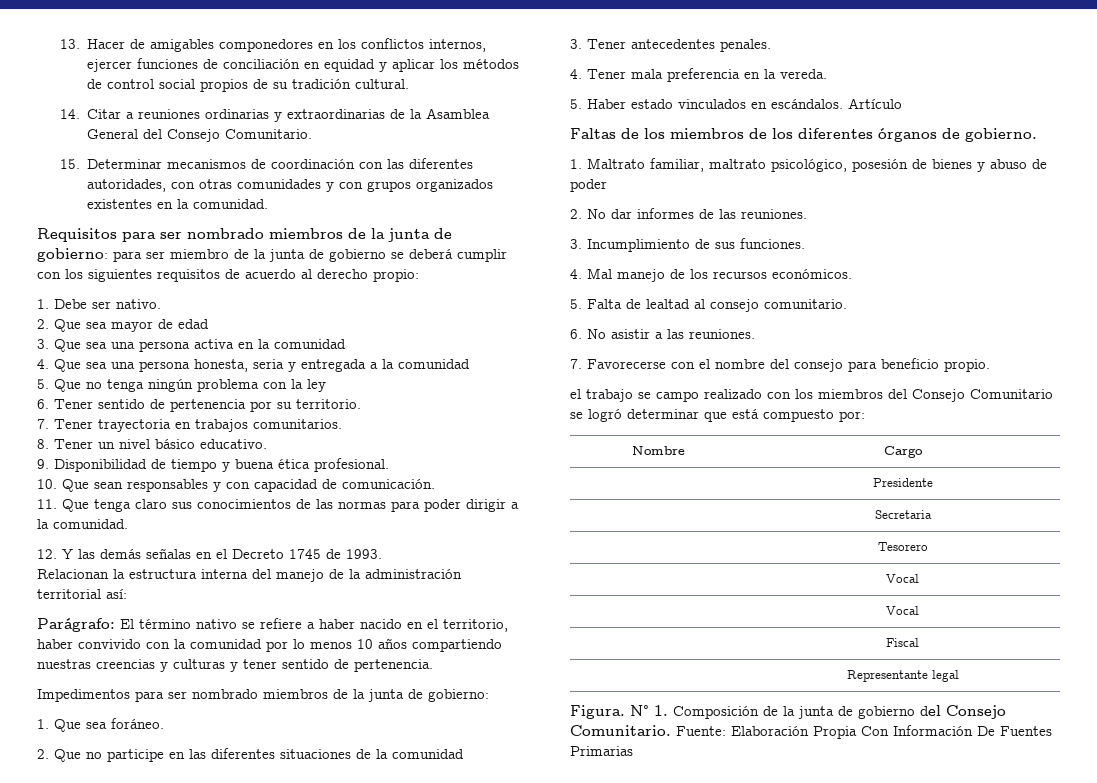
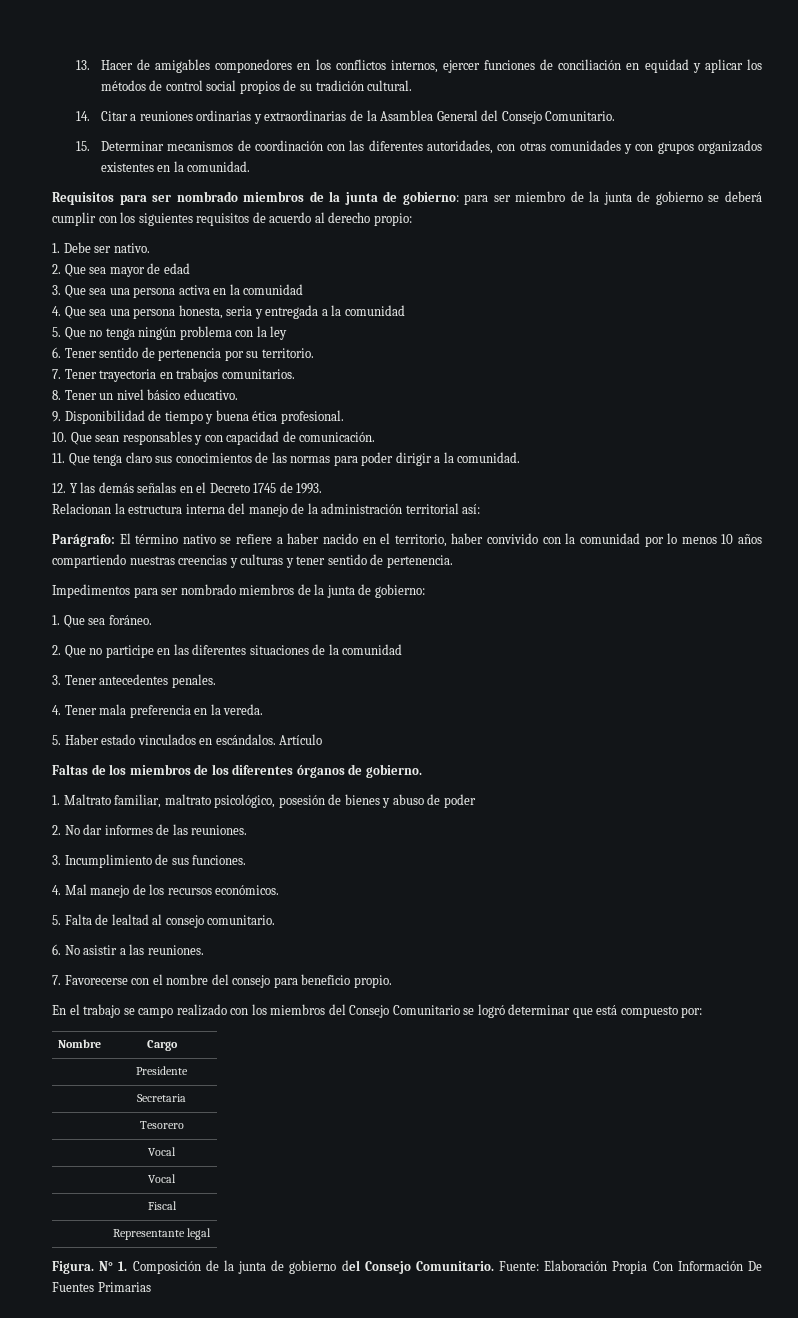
(990, 365) none -> [52,1005,66,1015] En

